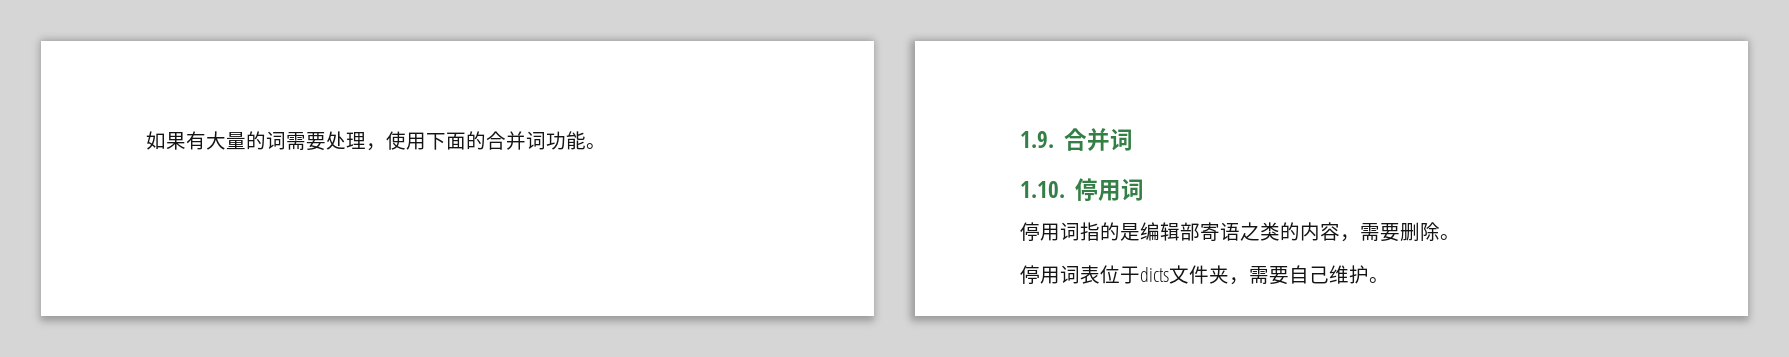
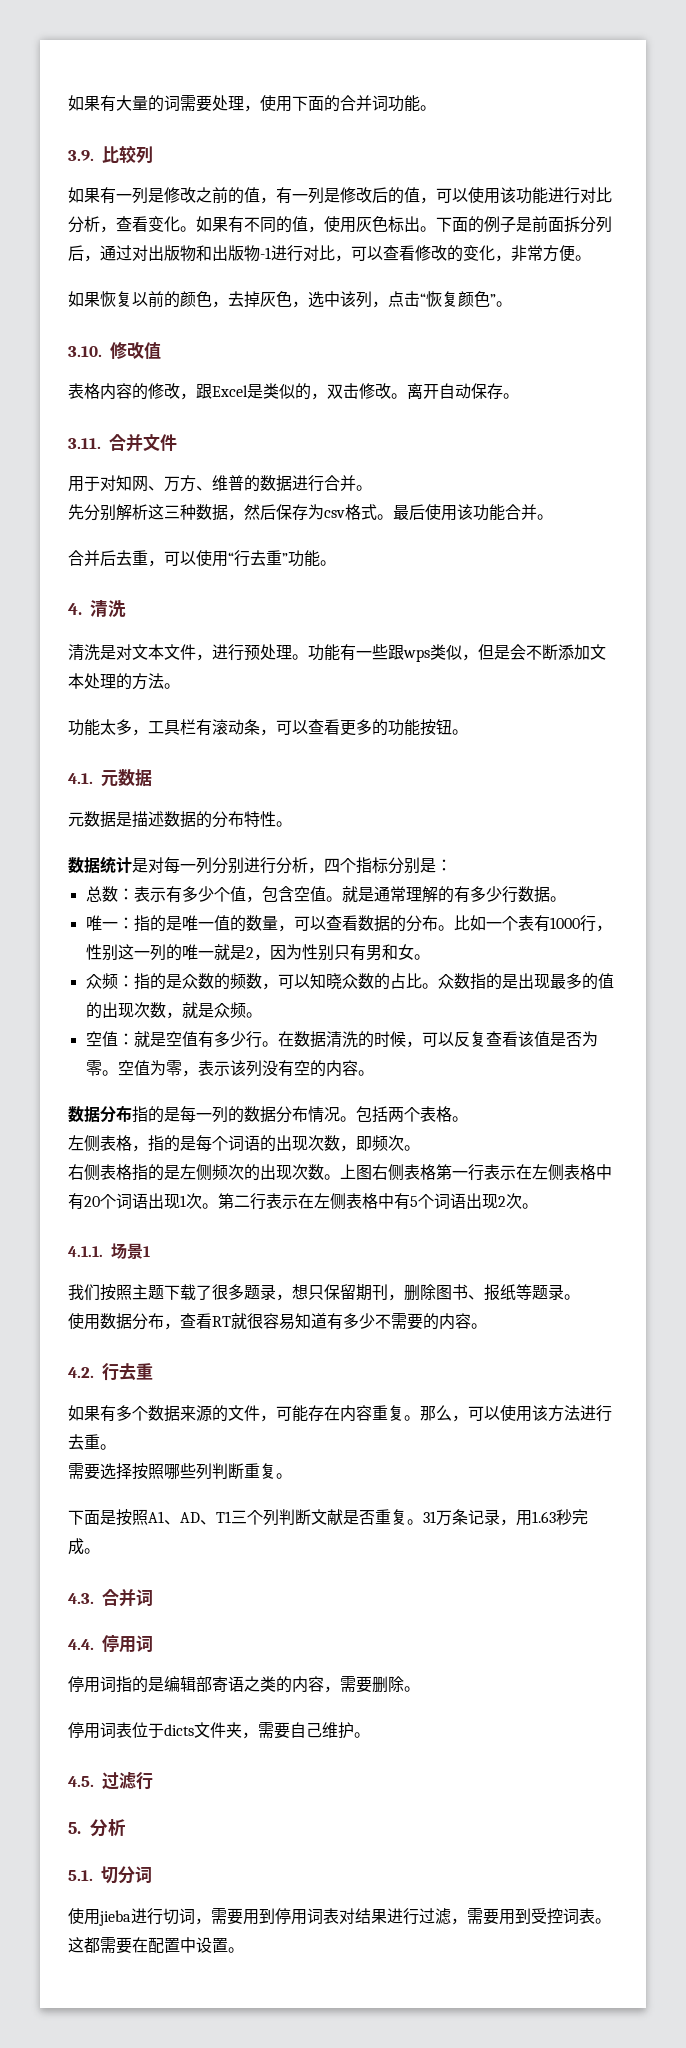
[1020,131,1054,148] 1.9. -> [68,145,153,164] [68,187,612,204] [68,216,612,233] [68,245,591,262] [68,291,512,308] [68,341,161,360] [68,383,519,400] [68,433,177,452] [68,475,372,492] [68,504,553,521] [68,550,336,567] [68,600,127,618] [68,644,606,662] [68,673,180,690] [68,719,468,736] [68,769,152,787] [68,811,292,828] [68,856,452,874] [85,886,566,903] [85,915,612,932] [85,944,430,961] [85,973,614,990] [85,1002,262,1019] [85,1031,598,1048] [85,1060,374,1077] [68,1105,468,1123] [68,1135,420,1152] [68,1164,612,1181] [68,1193,538,1210] [68,1243,150,1259] [68,1284,580,1301] [68,1313,487,1330] [68,1363,153,1381] [68,1405,612,1422] [68,1434,116,1450] [68,1463,292,1480] [68,1509,588,1526] [68,1538,100,1555] [68,1593,94,1604] 3.9.比较列 // 如果有一列是修改之前的值，有一列是修改后的值，可以使用该功能进行对比分析，查看变化。如果有不同的值，使用灰色标出。下面的例子是前面拆分列后，通过对出版物和出版物-1进行对比，可以查看修改的变化，非常方便。 // 如果恢复以前的颜色，去掉灰色，选中该列，点击“恢复颜色”。 // 3.10.修改值 // 表格内容的修改，跟Excel是类似的，双击修改。离开自动保存。 // 3.11.合并文件 // 用于对知网、万方、维普的数据进行合并。 // 先分别解析这三种数据，然后保存为csv格式。最后使用该功能合并。 // 合并后去重，可以使用“行去重”功能。 // 4.清洗 // 清洗是对文本文件，进行预处理。功能有一些跟wps类似，但是会不断添加文本处理的方法。 // 功能太多，工具栏有滚动条，可以查看更多的功能按钮。 // 4.1.元数据 // 元数据是描述数据的分布特性。 // 数据统计是对每一列分别进行分析，四个指标分别是： // 总数：表示有多少个值，包含空值。就是通常理解的有多少行数据。 // 唯一：指的是唯一值的数量，可以查看数据的分布。比如一个表有1000行，性别这一列的唯一就是2，因为性别只有男和女。 // 众频：指的是众数的频数，可以知晓众数的占比。众数指的是出现最多的值的出现次数，就是众频。 // 空值：就是空值有多少行。在数据清洗的时候，可以反复查看该值是否为零。空值为零，表示该列没有空的内容。 // 数据分布指的是每一列的数据分布情况。包括两个表格。 // 左侧表格，指的是每个词语的出现次数，即频次。 // 右侧表格指的是左侧频次的出现次数。上图右侧表格第一行表示在左侧表格中有20个词语出现1次。第二行表示在左侧表格中有5个词语出现2次。 // 4.1.1.场景1 // 我们按照主题下载了很多题录，想只保留期刊，删除图书、报纸等题录。 // 使用数据分布，查看RT就很容易知道有多少不需要的内容。 // 4.2.行去重 // 如果有多个数据来源的文件，可能存在内容重复。那么，可以使用该方法进行去重。 // 需要选择按照哪些列判断重复。 // 下面是按照A1、AD、T1三个列判断文献是否重复。31万条记录，用1.63秒完成。 // 4.3.
[1020,181,1065,198] 1.10. -> [68,1639,94,1650] 4.4.
(1389, 280) none -> [68,1772,153,1790] [68,1818,127,1837] [68,1866,152,1884] [68,1908,611,1926] [68,1937,244,1954] // 4.5.过滤行 // 5.分析 // 5.1.切分词 // 使用jieba进行切词，需要用到停用词表对结果进行过滤，需要用到受控词表。这都需要在配置中设置。

